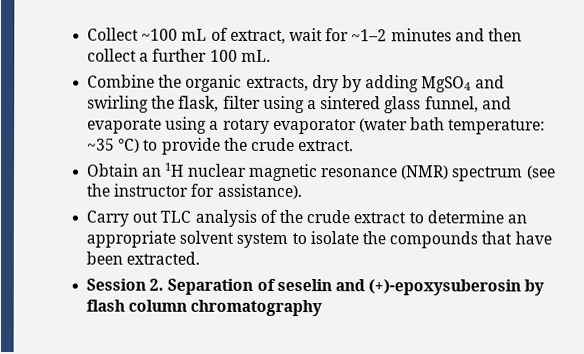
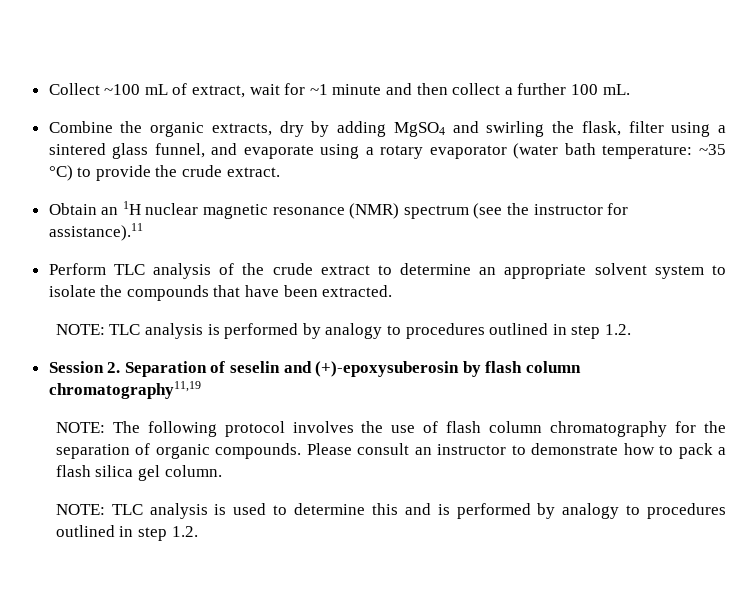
[351,28,452,42] ~1–2 minutes -> [309,84,382,95] ~1 minute
[216,183,302,200] [86,210,159,227] assistance). // Carry out -> [48,223,143,241] [48,263,106,275] assistance).11 // Perform
(201, 258) none -> [55,323,631,339] // NOTE: TLC analysis is performed by analogy to procedures outlined in step 1.2.
[190,299,323,317] chromatography -> [48,381,201,399] [55,421,727,437] [55,443,726,459] [55,465,222,481] [55,503,726,519] [55,525,198,541] chromatography11,19 // NOTE: The following protocol involves the use of flash column chromatography for the separation of organic compounds. Please consult an instructor to demonstrate how to pack a flash silica gel column. // NOTE: TLC analysis is used to determine this and is performed by analogy to procedures outlined in step 1.2.

